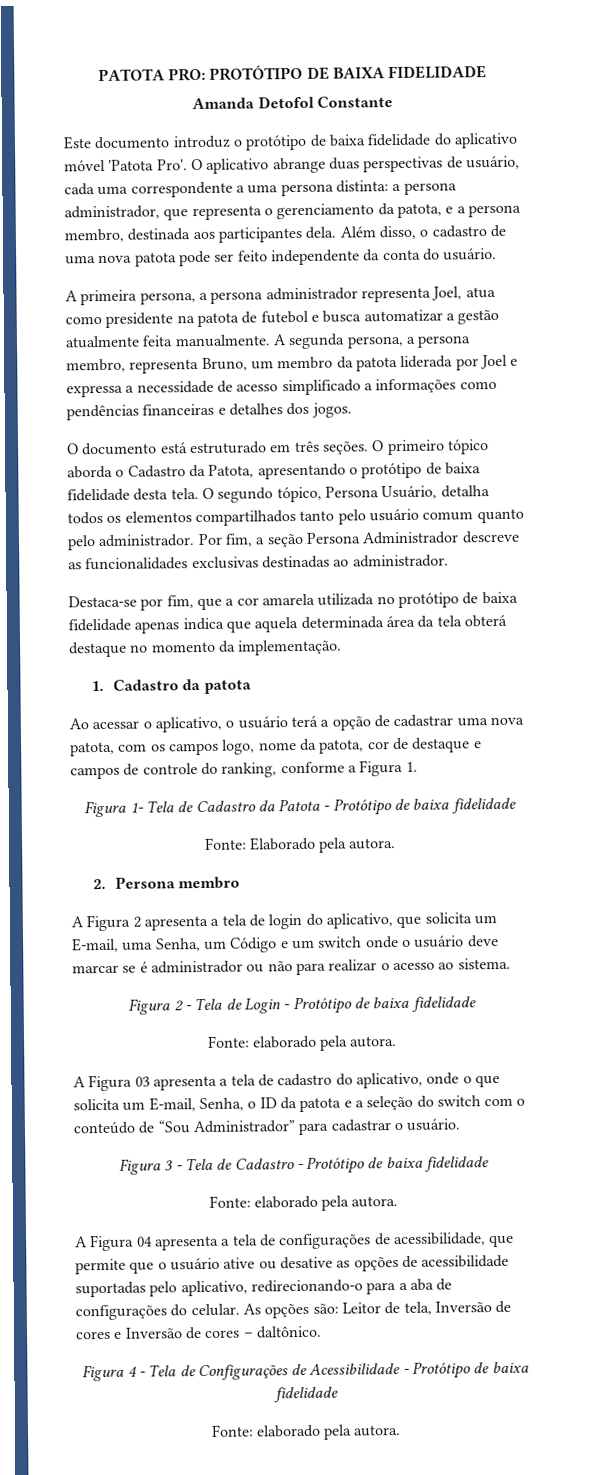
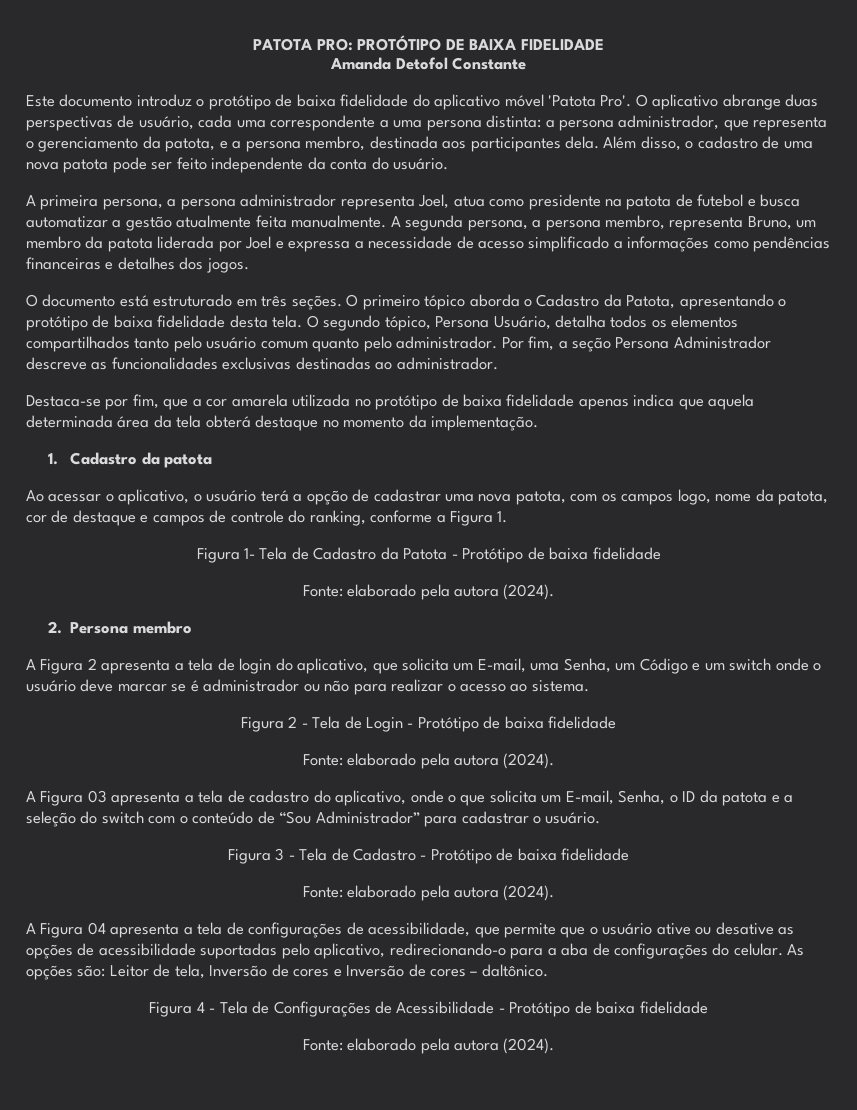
[249,836,397,853] Elaborado pela autora. -> [347,584,555,600] elaborado pela autora (2024).
[350,1036,398,1048] autora. -> [453,753,555,769] autora (2024).
[351,1196,399,1208] autora. -> [453,885,555,901] autora (2024).
[353,1425,402,1437] autora. -> [453,1038,555,1054] autora (2024).

